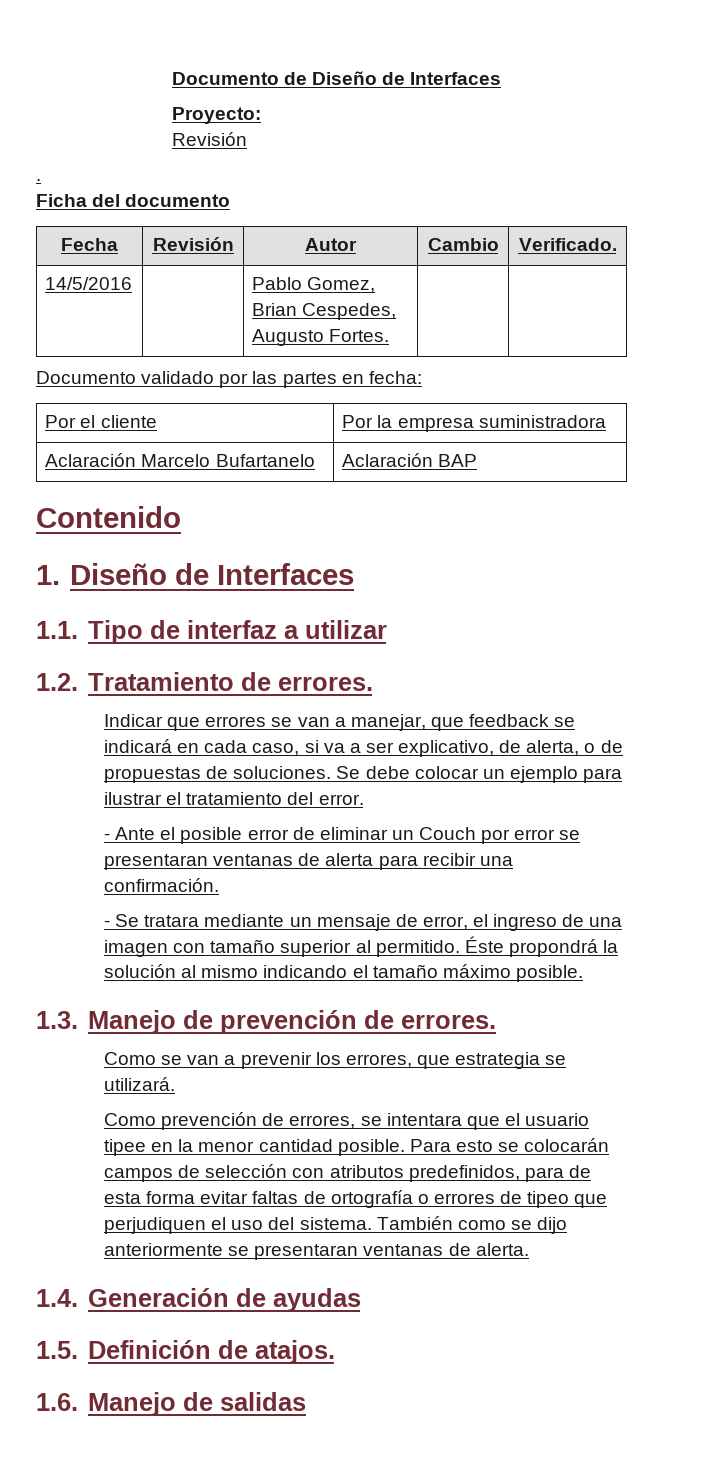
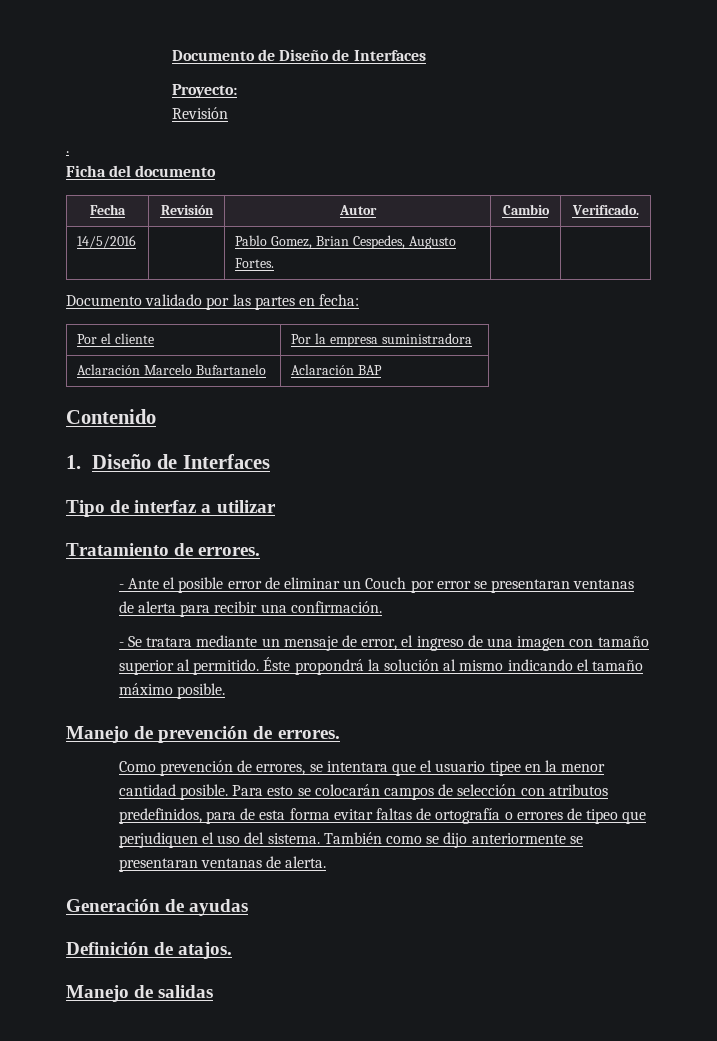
[36,621,78,639] 1.1. -> (270, 461) none
[36,673,78,691] 1.2. -> (276, 506) none
[103,714,576,731] [103,739,623,757] [103,766,623,783] [103,792,364,805] // Indicar que errores se van a manejar, que feedback se indicará en cada caso, si va a ser explicativo, de alerta, o de propuestas de soluciones. Se debe colocar un ejemplo para ilustrar el tratamiento del error. -> (261, 551) none
[36,1011,78,1029] 1.3. -> (226, 691) none
[103,1052,567,1069] [103,1077,175,1091] // Como se van a prevenir los errores, que estrategia se utilizará. -> (340, 734) none
[36,1289,78,1307] 1.4. -> (327, 862) none
[36,1341,78,1359] 1.5. -> (249, 907) none
[36,1393,78,1411] 1.6. -> (233, 950) none

